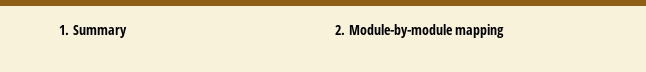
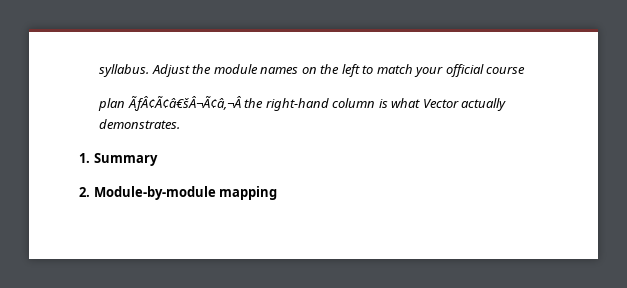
(59, 30) none -> [99,64,526,77] [98,96,507,111] [99,119,181,129] syllabus. Adjust the module names on the left to match your official course // plan ÃƒÂ¢Ã¢â€šÂ¬Ã¢â‚¬Â the right-hand column is what Vector actually demonstrates. //

